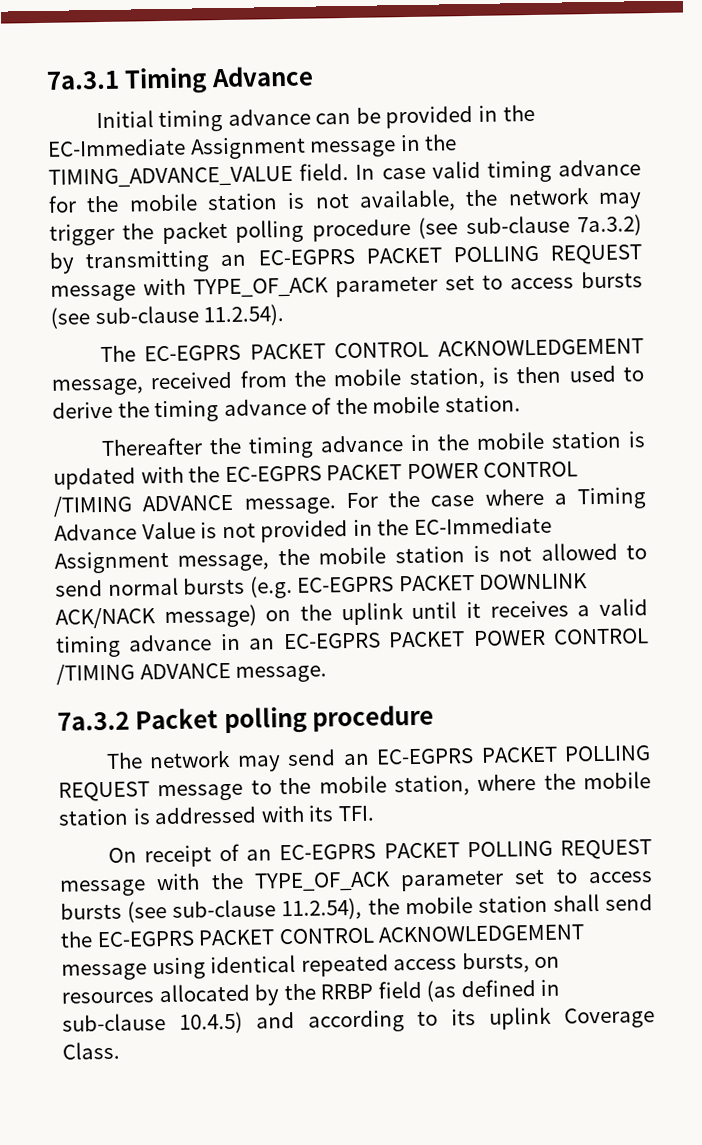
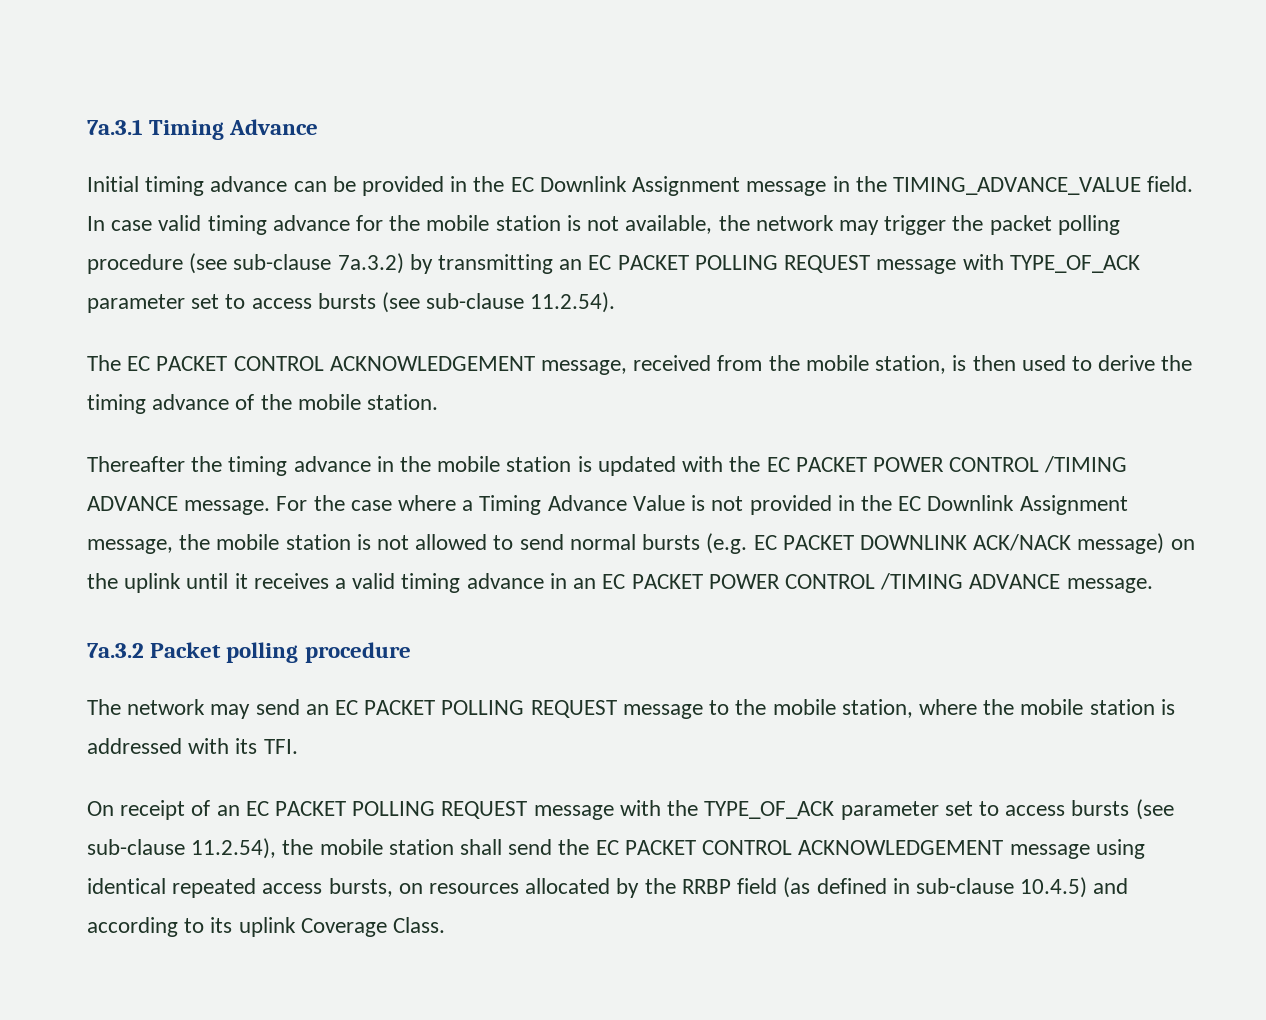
[47,138,186,157] EC-Immediate -> [510,176,627,192] EC Downlink
[257,248,355,266] EC-EGPRS -> [588,255,612,270] EC
[144,344,242,362] EC-EGPRS -> [127,356,151,371] EC
[224,465,322,483] EC-EGPRS -> [766,457,790,472] EC
[413,516,552,535] EC-Immediate -> [898,495,1015,511] EC Downlink
[297,576,395,593] EC-EGPRS -> [753,535,777,550] EC
[282,632,381,650] EC-EGPRS -> [602,574,626,589] EC
[376,748,475,765] EC-EGPRS -> [335,700,359,715] EC
[279,843,377,861] EC-EGPRS -> [245,801,269,816] EC
[96,930,195,948] EC-EGPRS -> [595,840,619,855] EC

